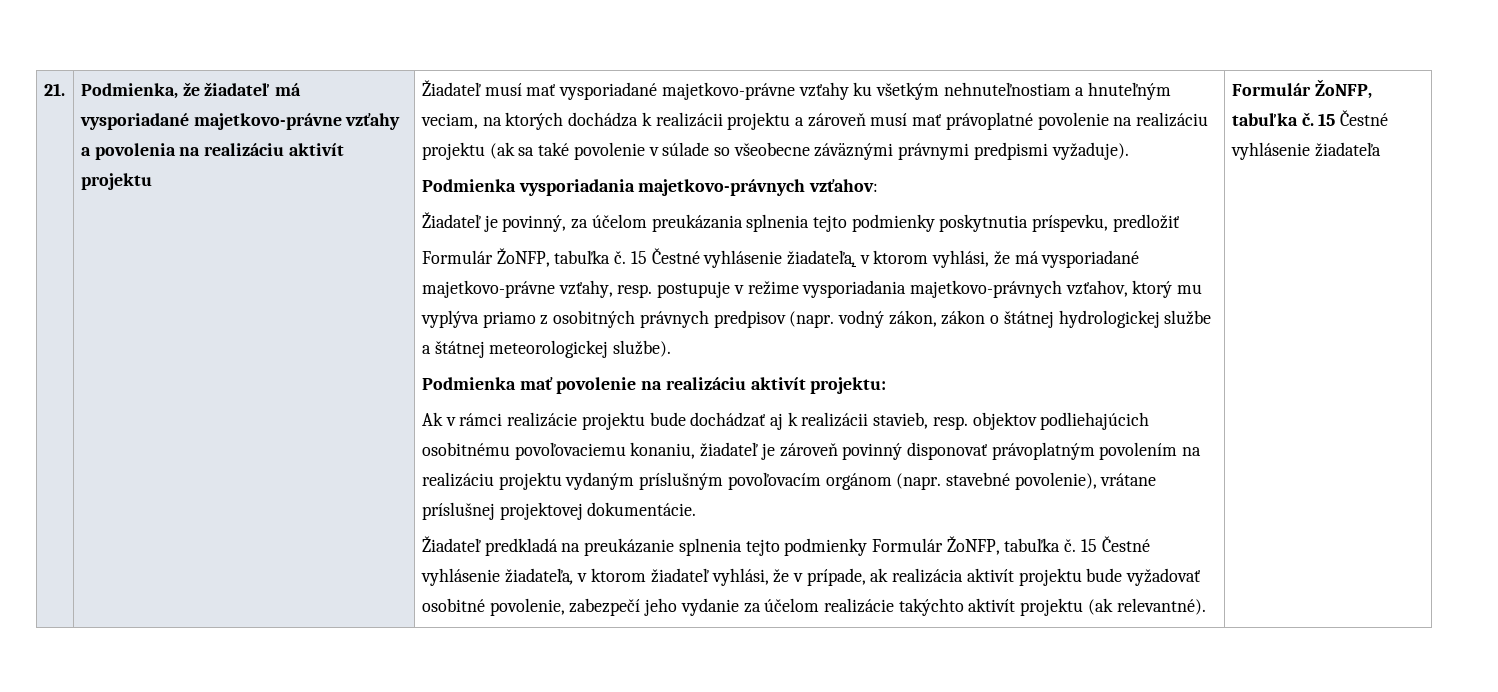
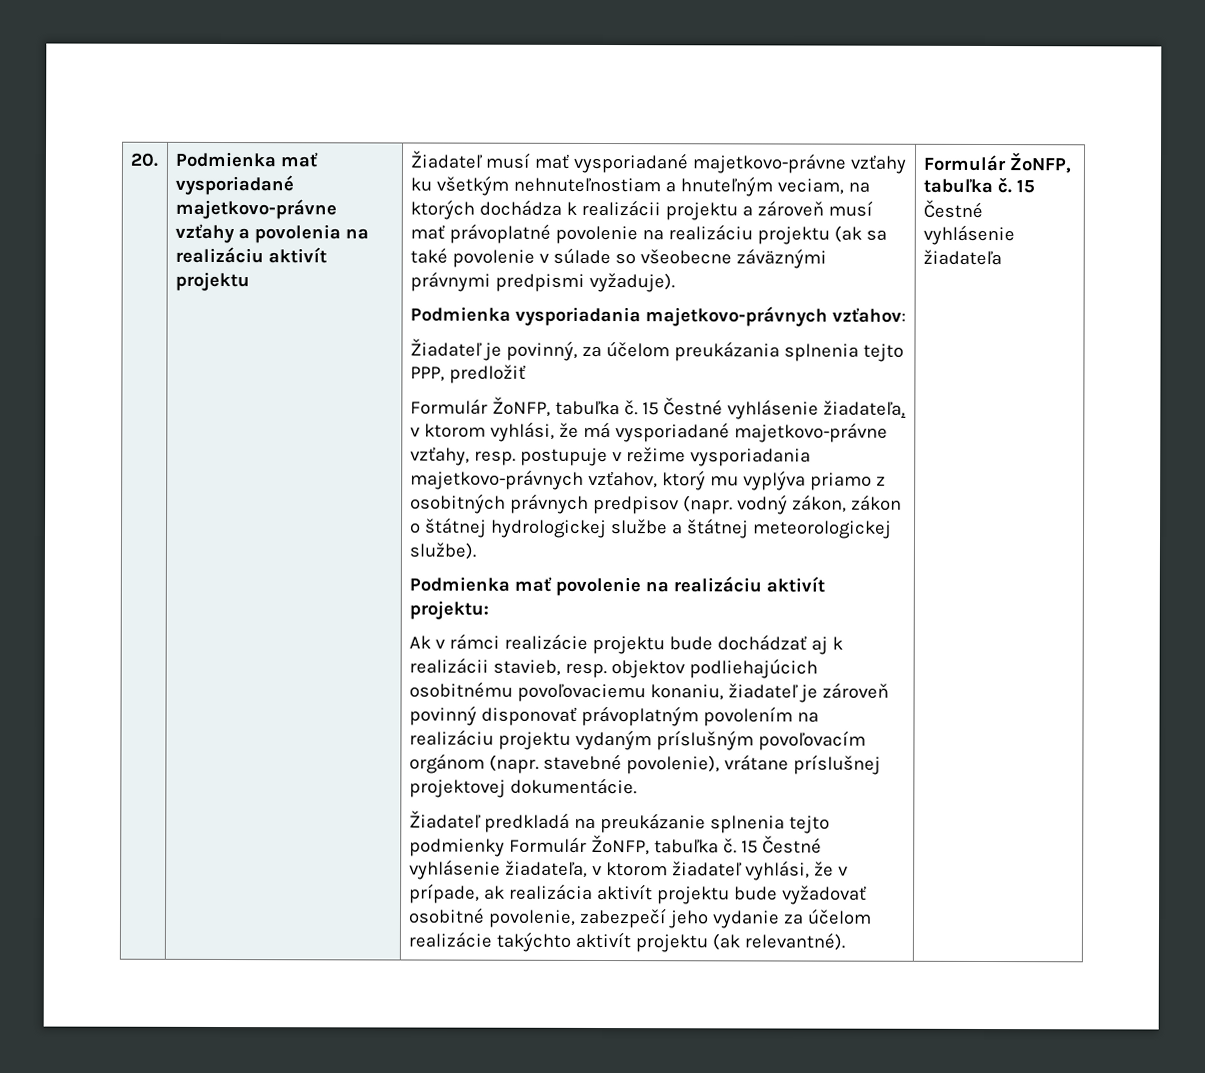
[43,83,65,96] [80,82,302,99] 21. | Podmienka, že žiadateľ má -> [129,152,159,167] [174,151,319,168] 20. | Podmienka mať
[851,214,1109,232] podmienky poskytnutia príspevku, -> [409,366,445,382] PPP,

